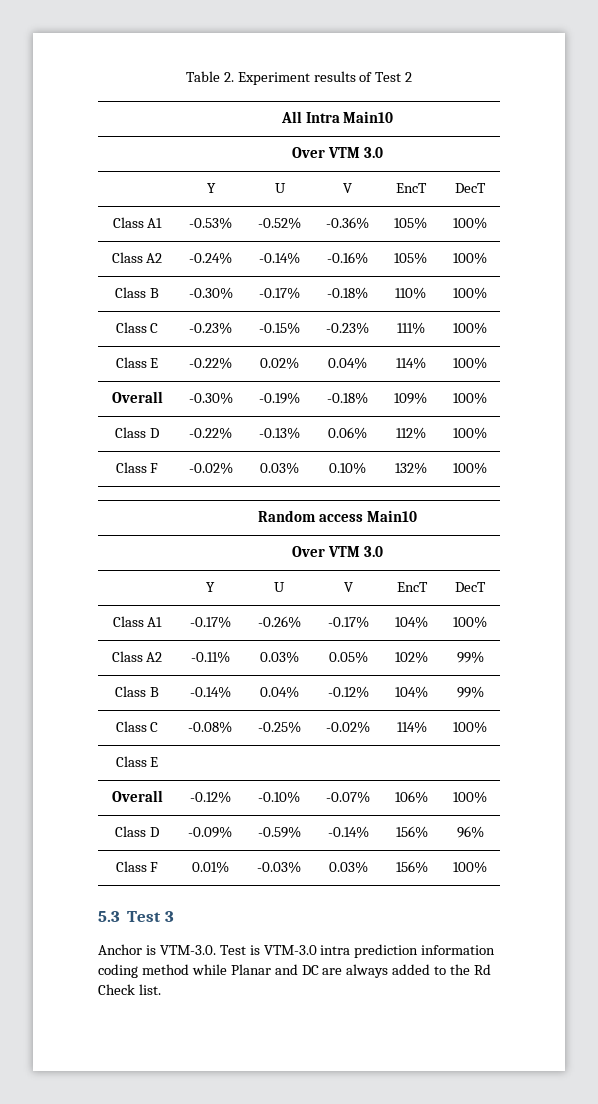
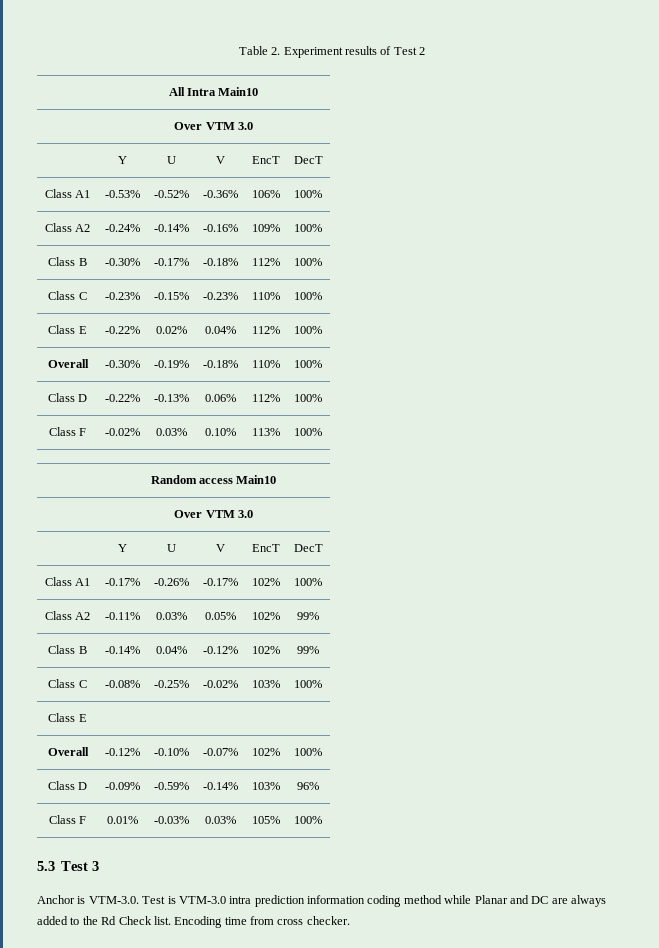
[394,217,427,229] 105% -> [251,190,280,198] 106%
[394,252,427,264] 105% -> [251,224,280,232] 109%
[395,287,426,299] 110% -> [251,258,280,266] 112%
[396,322,425,334] 111% -> [251,292,280,300] 110%
[395,357,426,369] 114% -> [251,326,280,334] 112%
[394,392,427,404] 109% -> [251,360,280,368] 110%
[394,462,427,474] 132% -> [251,428,280,436] 113%
[395,616,428,628] 104% -> [251,578,280,586] 102%
[395,686,428,698] 104% -> [251,646,280,654] 102%
[396,721,427,733] 114% -> [251,680,280,688] 103%
[395,791,428,803] 106% -> [251,748,280,756] 102%
[395,826,428,838] 156% -> [251,782,280,790] 103%
[395,861,428,873] 156% -> [251,816,280,824] 105%
(161, 989) none -> [174,916,350,928] Encoding time from cross checker.

